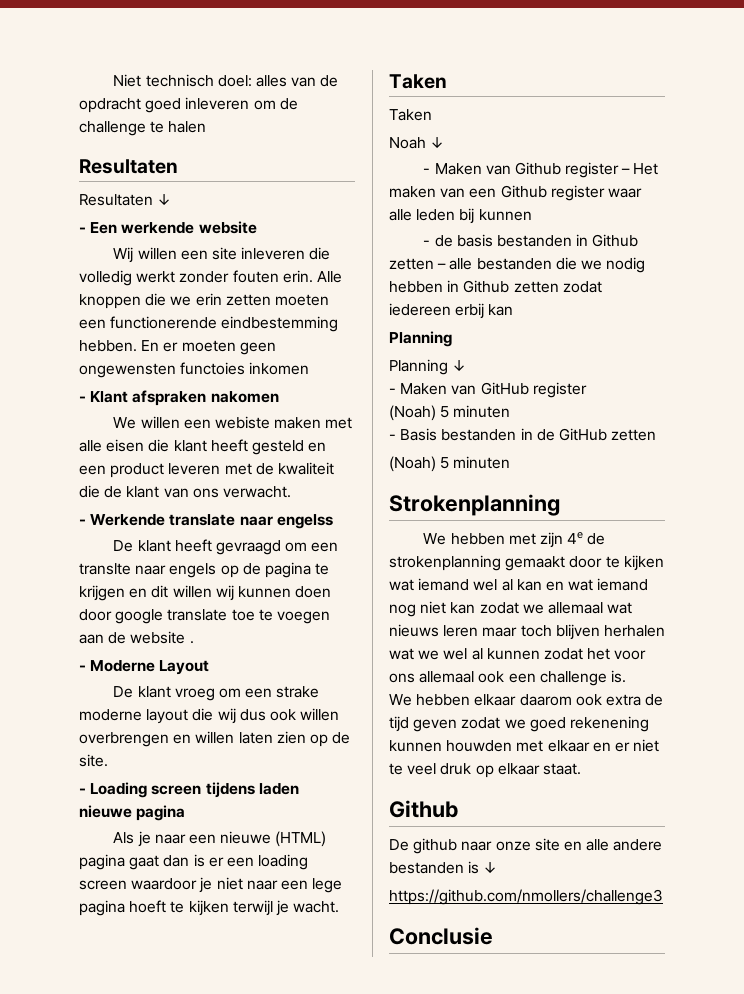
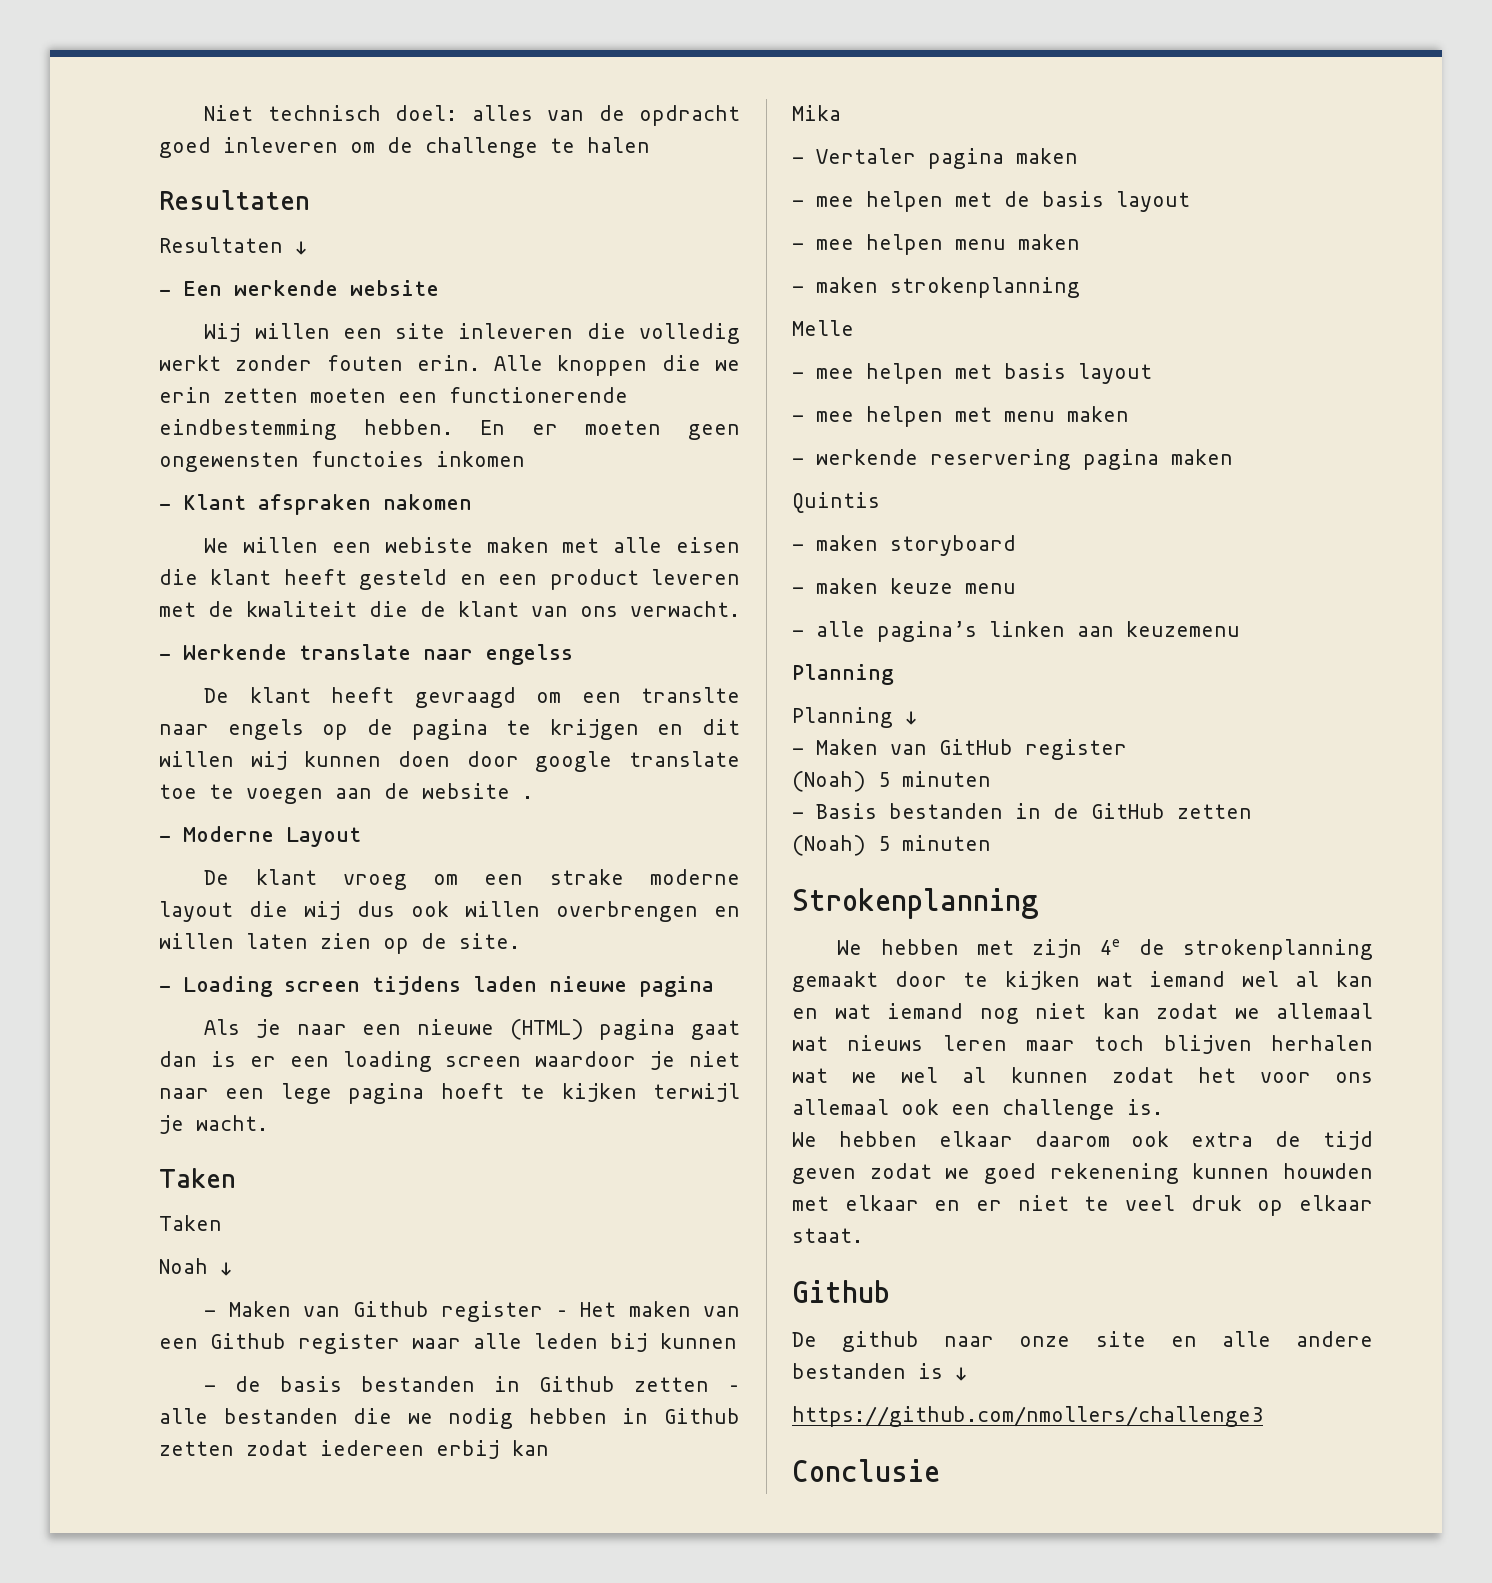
(514, 310) none -> [792,105,841,121] [792,148,1078,169] [792,191,1190,212] [792,234,1080,255] [792,277,1080,298] [792,320,854,336] [792,363,1152,384] [792,406,1129,427] [792,449,1233,470] [792,492,880,513] [792,535,1016,556] [792,578,1016,594] [792,621,1240,642] // Mika // - Vertaler pagina maken // - mee helpen met de basis layout // - mee helpen menu maken // - maken strokenplanning // Melle // - mee helpen met basis layout // - mee helpen met menu maken // - werkende reservering pagina maken // Quintis // - maken storyboard // - maken keuze menu // - alle pagina’s linken aan keuzemenu

